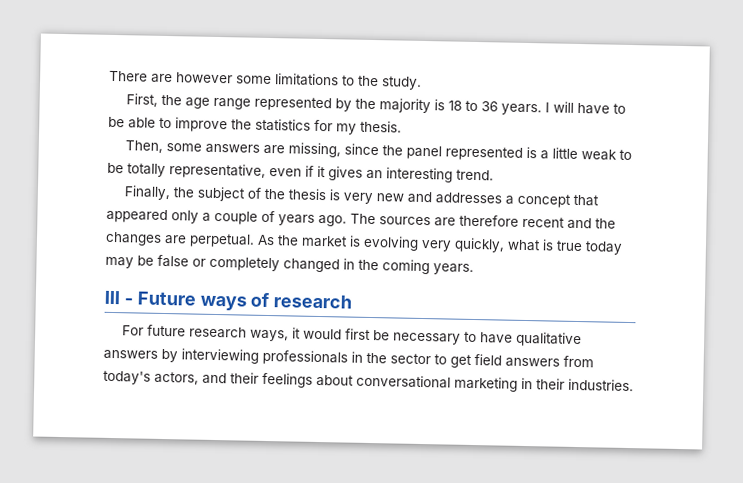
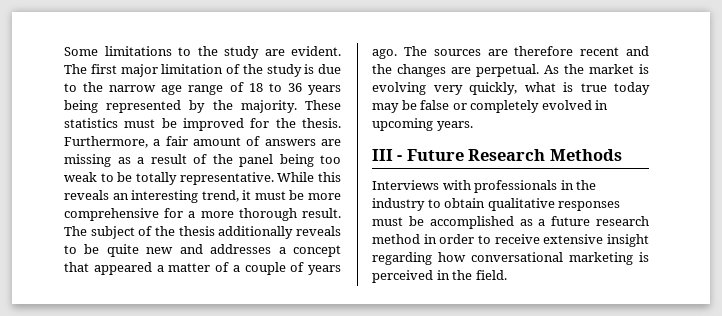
[109,70,422,90] [125,93,626,116] [108,116,402,135] [124,140,632,161] [107,162,494,183] [123,185,373,205] There are however some limitations to the study. // First, the age range represented by the majority is 18 to 36 years. I will have to be able to improve the statistics for my thesis. // Then, some answers are missing, since the panel represented is a little weak to be totally representative, even if it gives an interesting trend. // Finally, the subject of the thesis is very -> [64,46,341,59] [64,64,341,77] [64,82,341,95] [64,100,341,113] [64,118,341,131] [64,136,341,148] [64,154,341,167] [64,172,341,185] [64,190,342,203] [64,208,341,221] [64,226,341,239] [64,244,139,257] Some limitations to the study are evident. The first major limitation of the study is due to the narrow age range of 18 to 36 years being represented by the majority. These statistics must be improved for the thesis. Furthermore, a fair amount of answers are missing as a result of the panel being too weak to be totally representative. While this reveals an interesting trend, it must be more comprehensive for a more thorough result. The subject of the thesis additionally reveals to be quite
[171,210,199,224] only -> [156,262,229,272] a matter of
[283,258,430,275] changed in the coming -> [541,100,609,110] [372,118,433,131] evolved in upcoming
[199,292,353,311] [121,324,582,348] [103,348,594,368] [103,370,634,392] ways of research // For future research ways, it would first be necessary to have qualitative answers by interviewing professionals in the sector to get field answers from today's actors, and their feelings about conversational marketing in their industries. -> [468,149,622,161] [372,180,597,193] [372,198,621,211] [372,216,649,229] [372,234,649,247] [372,252,649,265] [372,270,507,283] Research Methods // Interviews with professionals in the industry to obtain qualitative responses must be accomplished as a future research method in order to receive extensive insight regarding how conversational marketing is perceived in the field.

